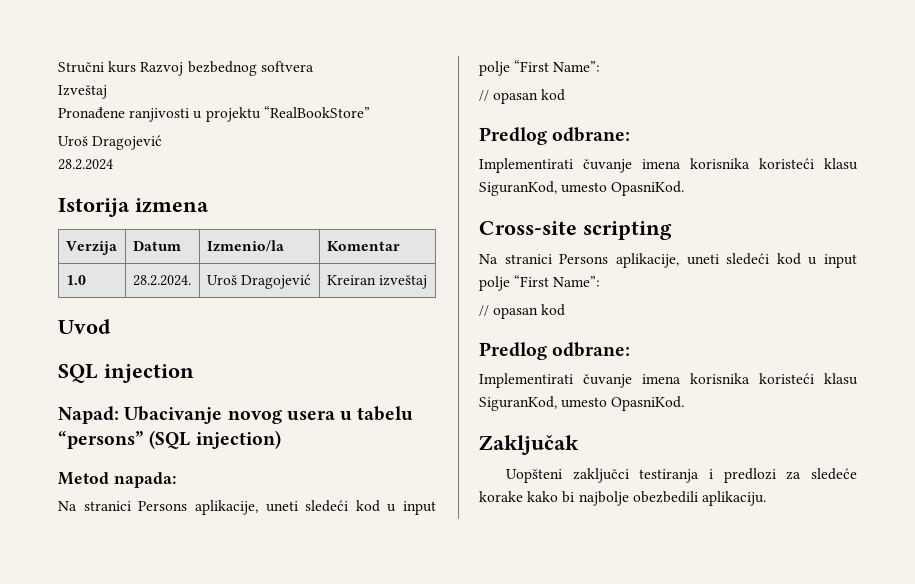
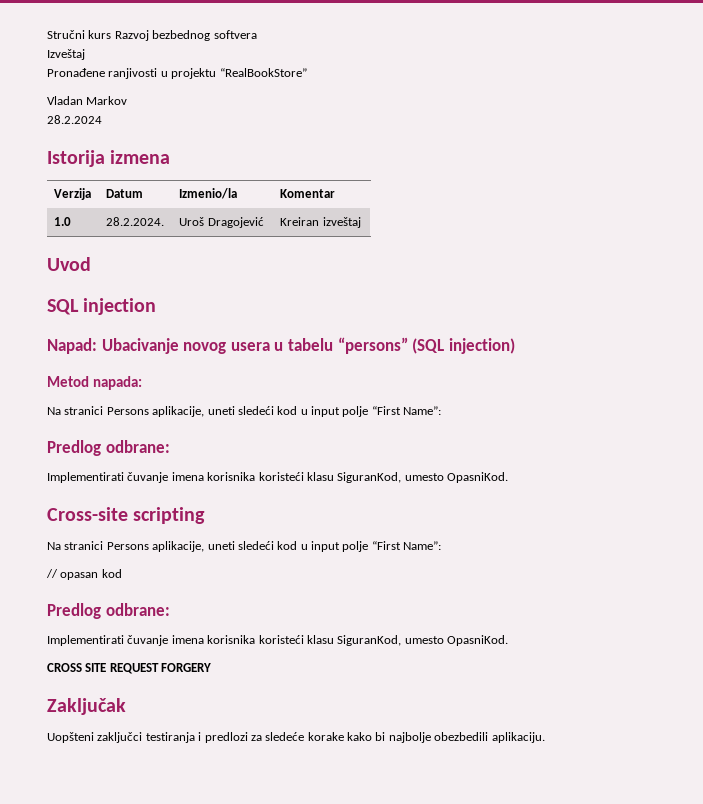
[58,135,163,150] Uroš Dragojević -> [47,96,128,105] Vladan Markov
[479,89,566,104] // // opasan kod -> (442, 410) none
(685, 403) none -> [47,663,212,674] // CROSS SITE REQUEST FORGERY

